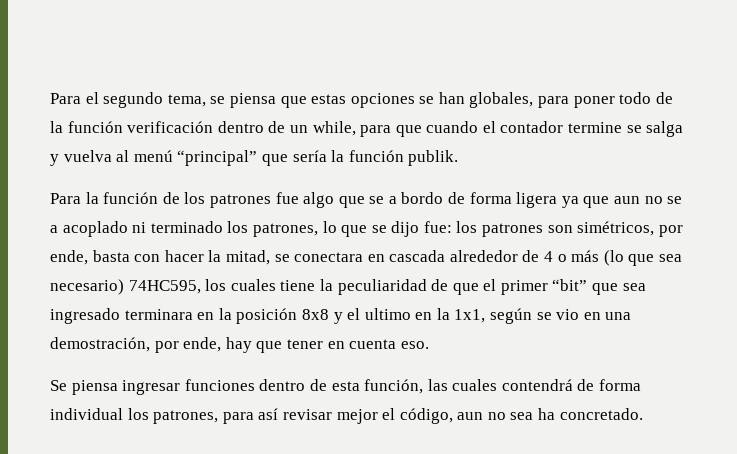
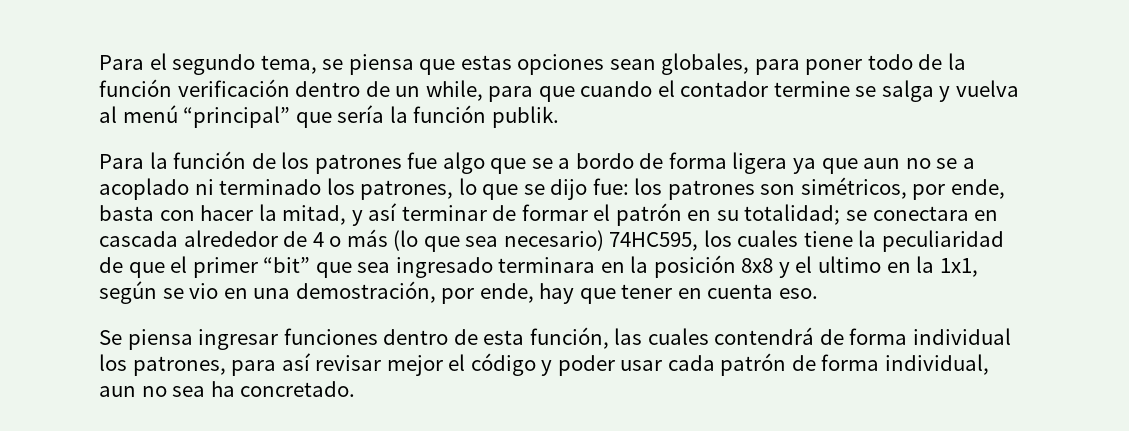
[419,92,465,104] se han -> [609,59,656,70] sean
(270, 257) none -> [351,203,841,226] y así terminar de formar el patrón en su totalidad;
[399,408,453,424] código, -> [470,353,990,376] código y poder usar cada patrón de forma individual,

